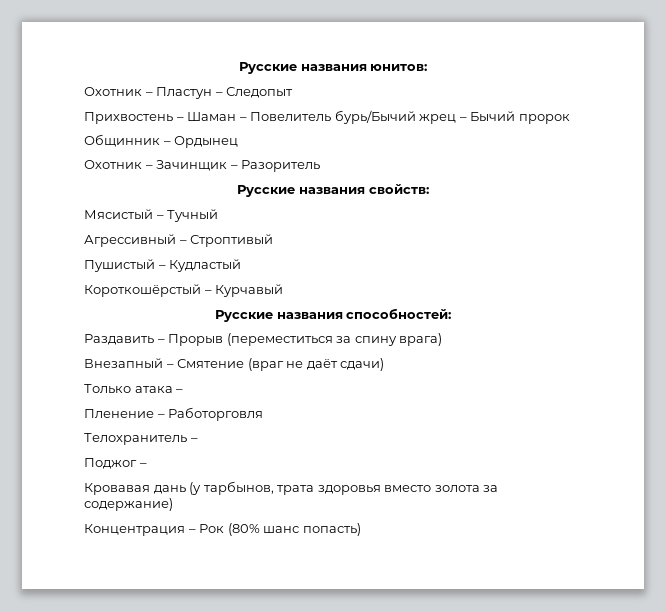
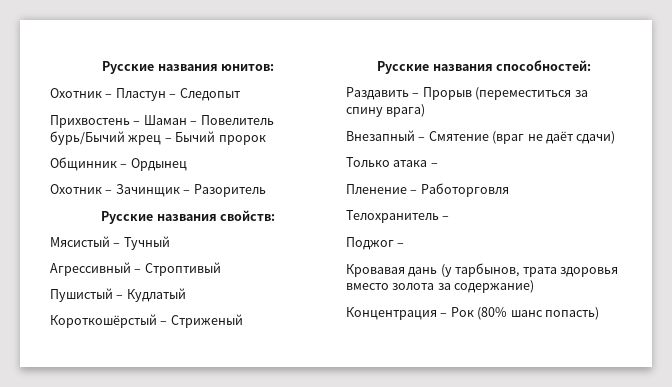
[169,259,242,272] Кудластый -> [126,288,186,302] Кудлатый
[215,284,284,297] Курчавый -> [170,314,243,328] Стриженый

